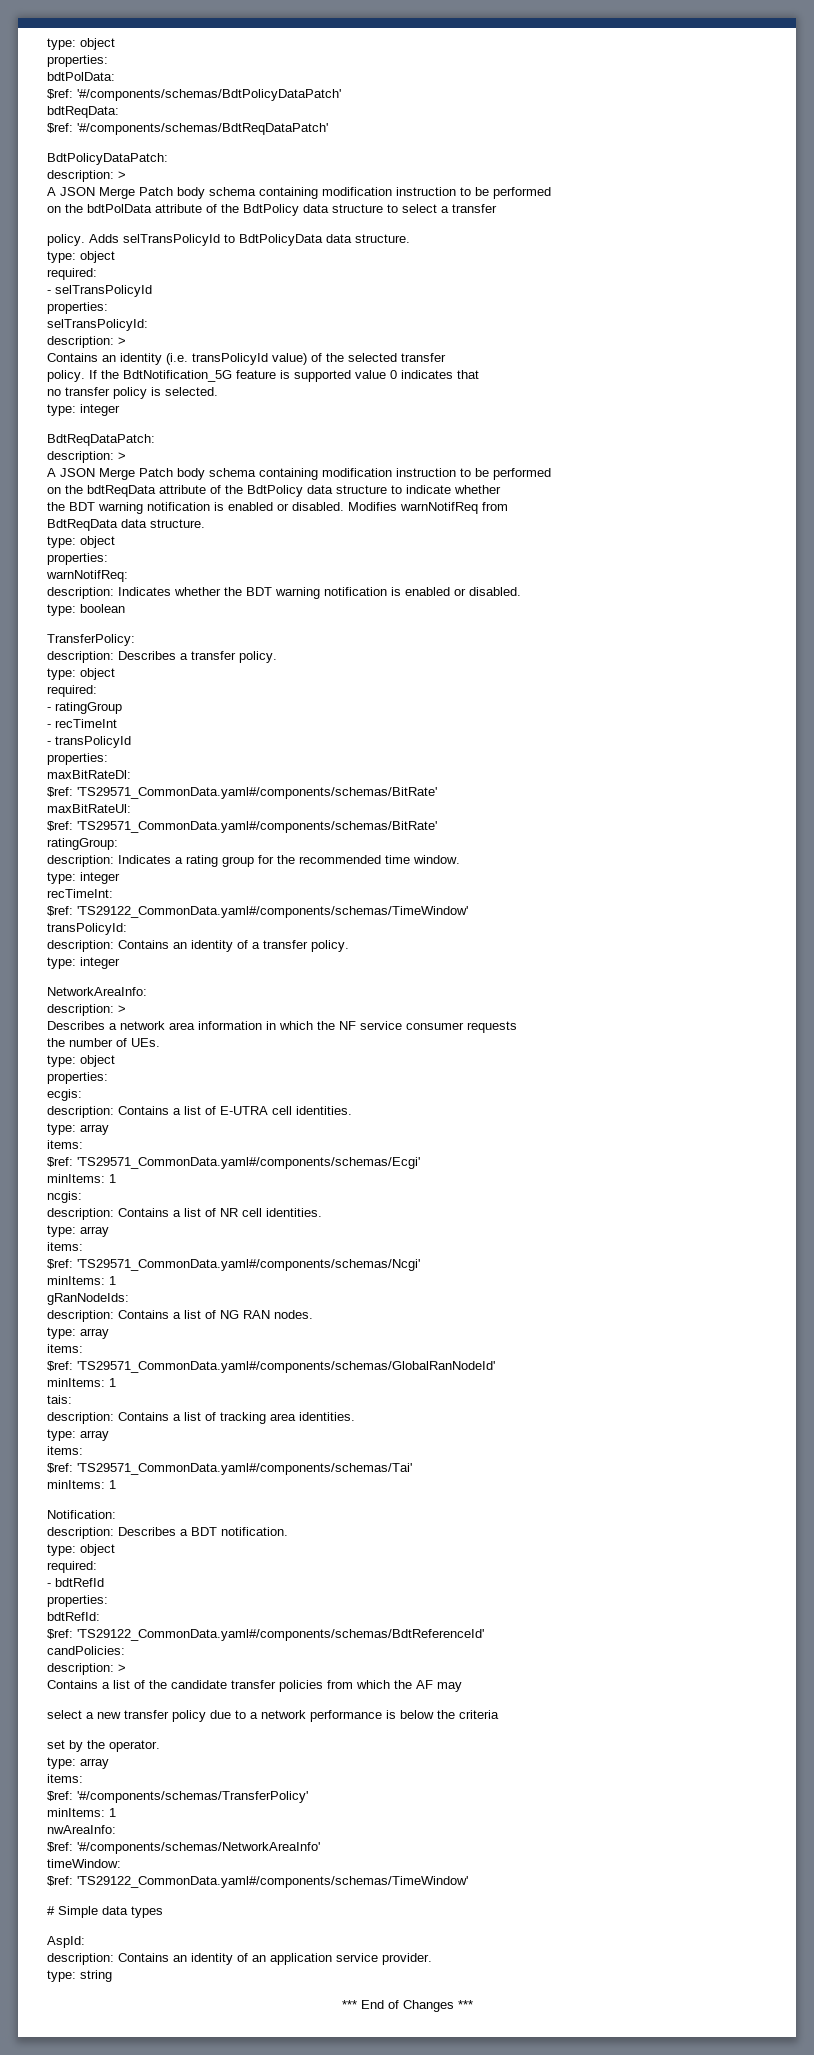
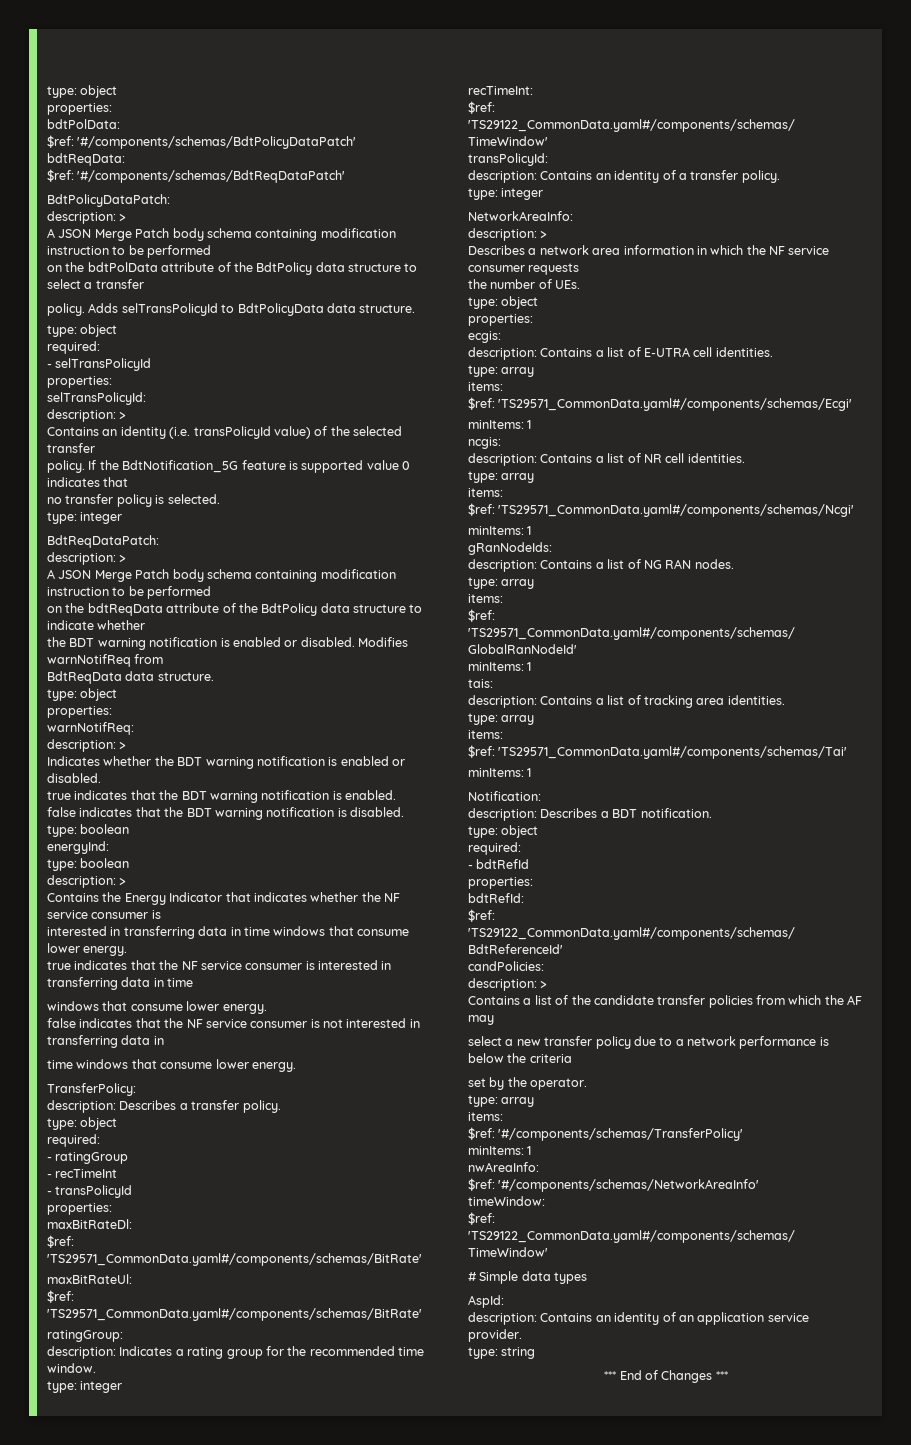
(114, 593) none -> [119,742,127,749] > //
[47,604,125,616] type: boolean -> [47,790,396,803] [47,807,404,820] [47,824,130,837] [47,841,109,854] [47,858,130,871] [47,875,127,888] [47,892,400,905] [47,910,161,919] [47,926,409,939] [47,943,128,956] [47,960,392,970] [47,977,194,990] [47,1001,267,1014] [47,1018,420,1028] [47,1035,164,1048] [47,1059,296,1072] true indicates that the BDT warning notification is enabled. // false indicates that the BDT warning notification is disabled. // type: boolean // energyInd: // type: boolean // description: > // Contains the Energy Indicator that indicates whether the NF service consumer is // interested in transferring data in time windows that consume lower energy. // true indicates that the NF service consumer is interested in transferring data in time // windows that consume lower energy. // false indicates that the NF service consumer is not interested in transferring data in // time windows that consume lower energy.

